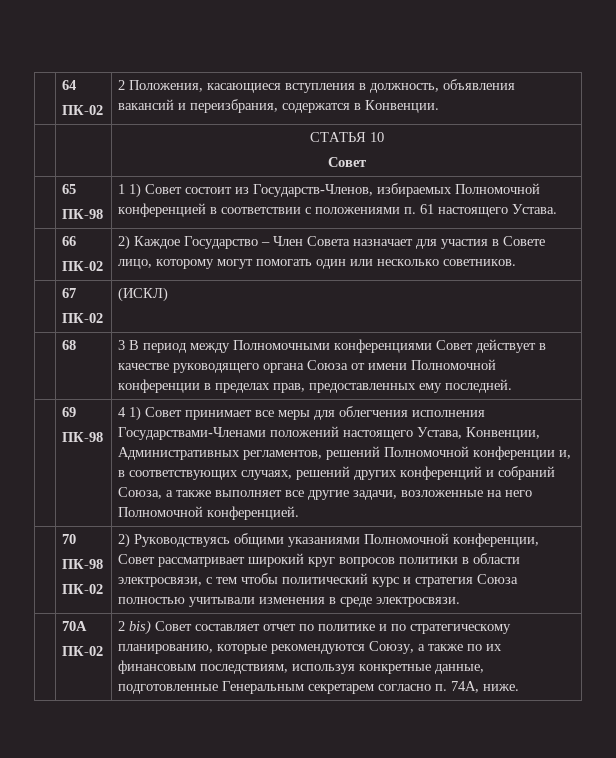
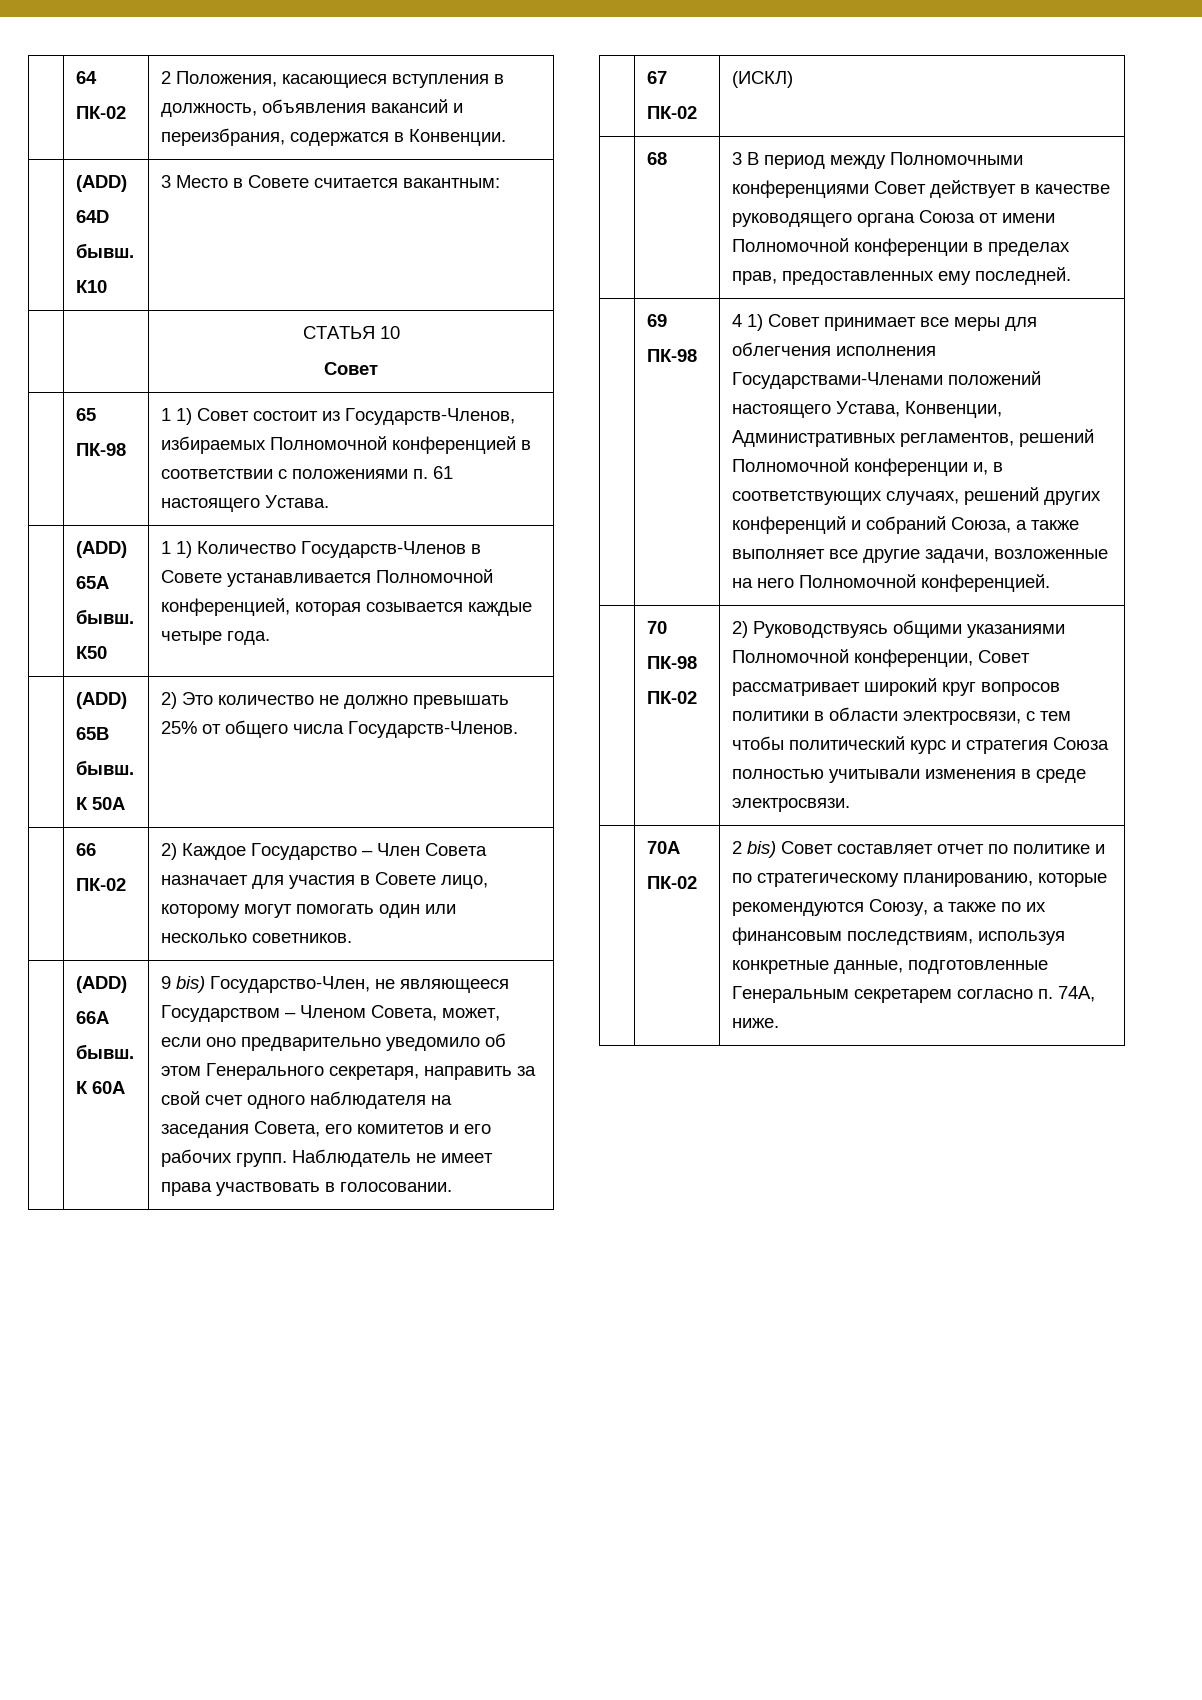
(440, 106) none -> [75,175,127,192] [75,210,109,223] [75,243,134,258] [75,280,107,293] [160,175,500,188] // | (ADD) // 64D // бывш. // К10 | 3 Место в Совете считается вакантным:
(558, 209) none -> [75,541,127,558] [75,576,109,589] [75,609,134,624] [75,646,107,659] [160,541,481,558] [160,569,493,587] [160,598,532,616] [160,631,270,645] [75,692,127,709] [75,727,109,740] [75,760,134,775] [75,797,125,810] [160,692,509,709] [160,720,518,738] // | (ADD) // 65A // бывш. // К50 | 1 1) Количество Государств-Членов в Совете устанавливается Полномочной конференцией, которая созывается каждые четыре года. // | (ADD) // 65B // бывш. // К 50A | 2) Это количество не должно превышать 25% от общего числа Государств-Членов.
(517, 262) none -> [75,976,127,993] [75,1011,109,1024] [75,1044,134,1059] [75,1081,125,1094] [160,976,509,993] [160,1005,500,1022] [160,1033,506,1051] [160,1063,536,1080] [160,1091,452,1109] [160,1121,491,1138] [160,1149,493,1167] [160,1182,452,1196] // | (ADD) // 66A // бывш. // К 60A | 9 bis) Государство-Член, не являющееся Государством – Членом Совета, может, если оно предварительно уведомило об этом Генерального секретаря, направить за свой счет одного наблюдателя на заседания Совета, его комитетов и его рабочих групп. Наблюдатель не имеет права участвовать в голосовании.

